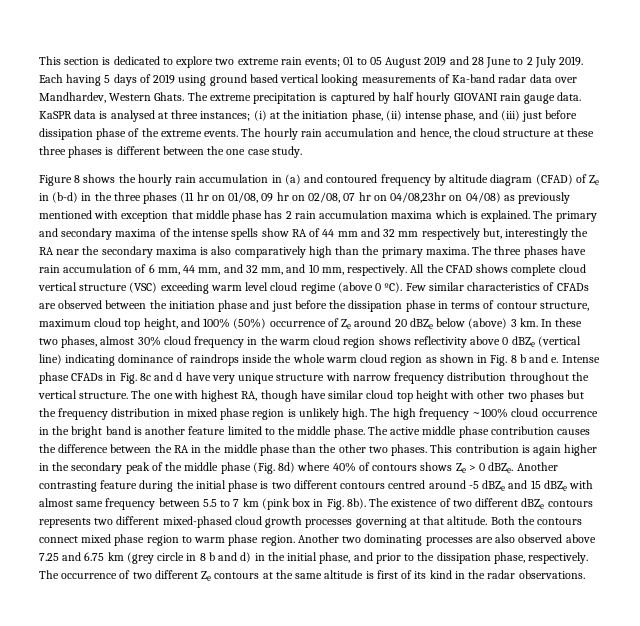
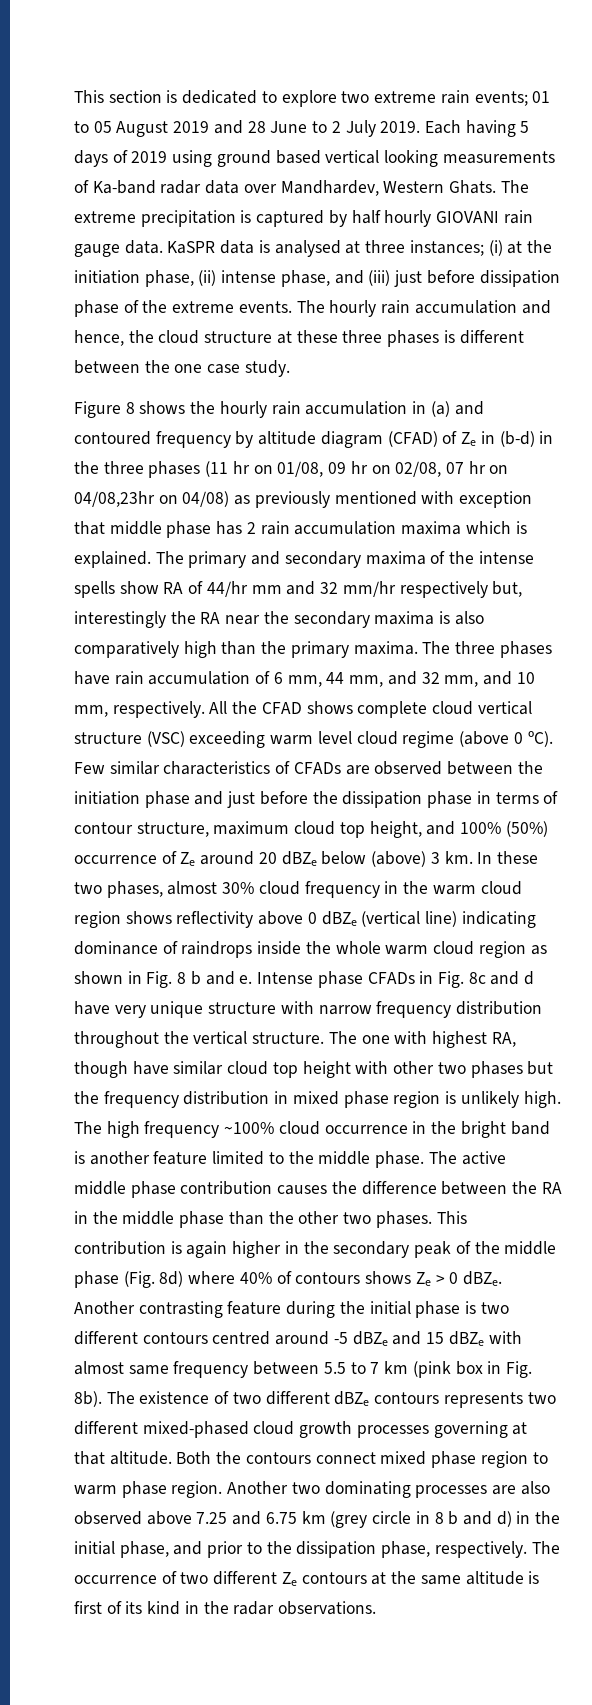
[322,229,335,237] 44 -> [206,581,248,597] 44/hr
[398,231,419,237] mm -> [342,581,396,597] mm/hr

